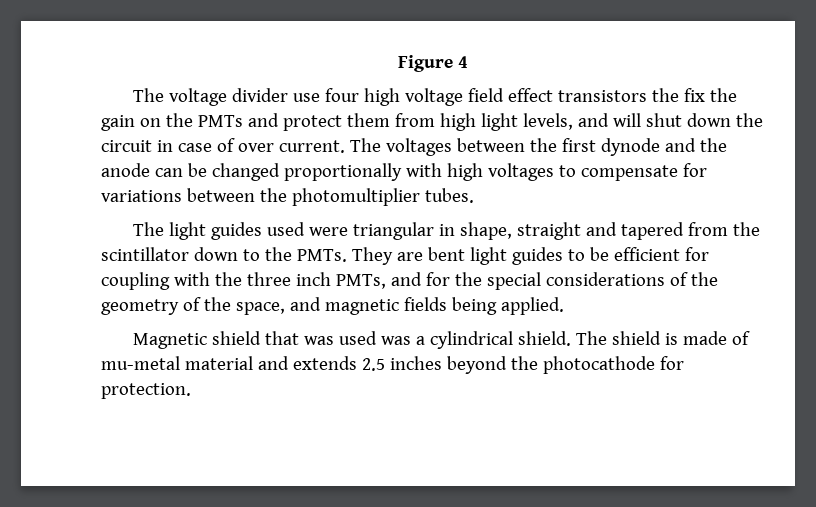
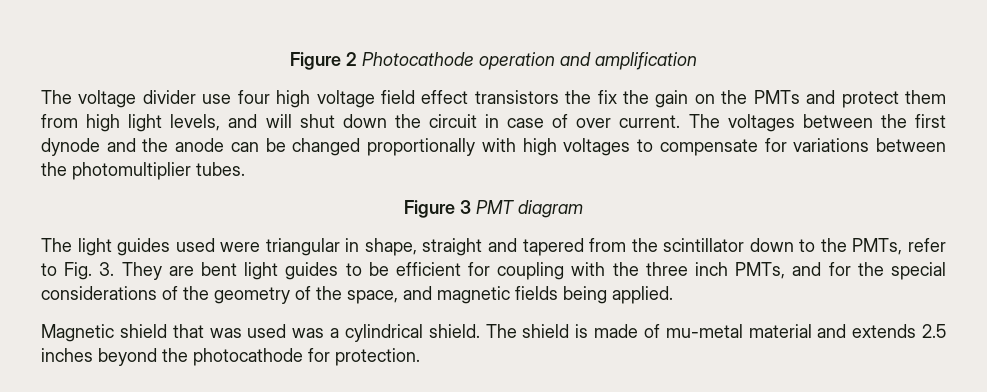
[398,55,468,72] Figure 4 -> [290,52,697,70] Figure 2 Photocathode operation and amplification
(474, 195) none -> [404,200,583,218] // Figure 3 PMT diagram
[296,249,347,262] PMTs. -> [852,238,946,255] [41,262,115,280] PMTs, refer to Fig. 3.

